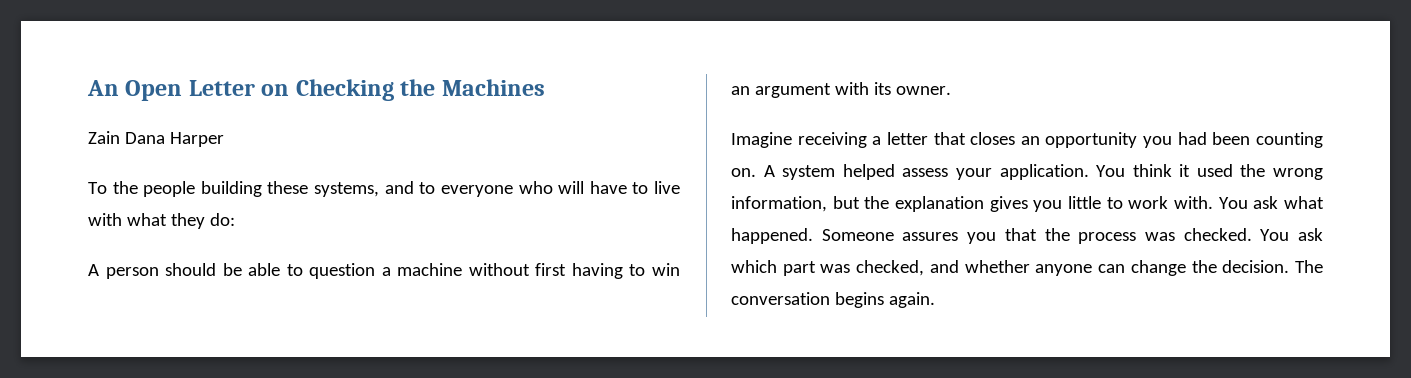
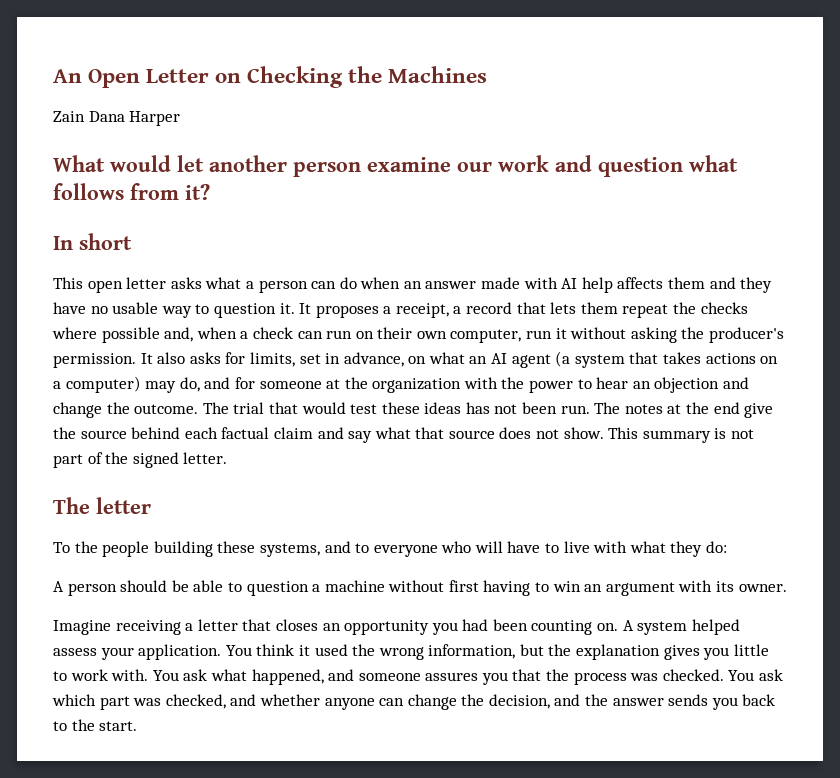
(224, 139) none -> [53,155,738,177] [53,183,210,200] [53,233,132,250] [53,277,773,293] [53,302,748,318] [52,327,785,343] [53,351,779,368] [53,376,750,393] [53,402,774,418] [53,427,755,443] [53,452,228,468] [53,497,151,514] // What would let another person examine our work and question what follows from it? // In short // This open letter asks what a person can do when an answer made with AI help affects them and they have no usable way to question it. It proposes a receipt, a record that lets them repeat the checks where possible and, when a check can run on their own computer, run it without asking the producer's permission. It also asks for limits, set in advance, on what an AI agent (a system that takes actions on a computer) may do, and for someone at the organization with the power to hear an objection and change the outcome. The trial that would test these ideas has not been run. The notes at the end give the source behind each factual claim and say what that source does not show. This summary is not part of the signed letter. // The letter
[731,228,894,244] happened. Someone -> [251,669,421,685] happened, and someone
[1222,260,1323,273] [731,292,935,308] decision. The conversation begins again. -> [488,694,776,710] [53,719,138,731] decision, and the answer sends you back to the start.

